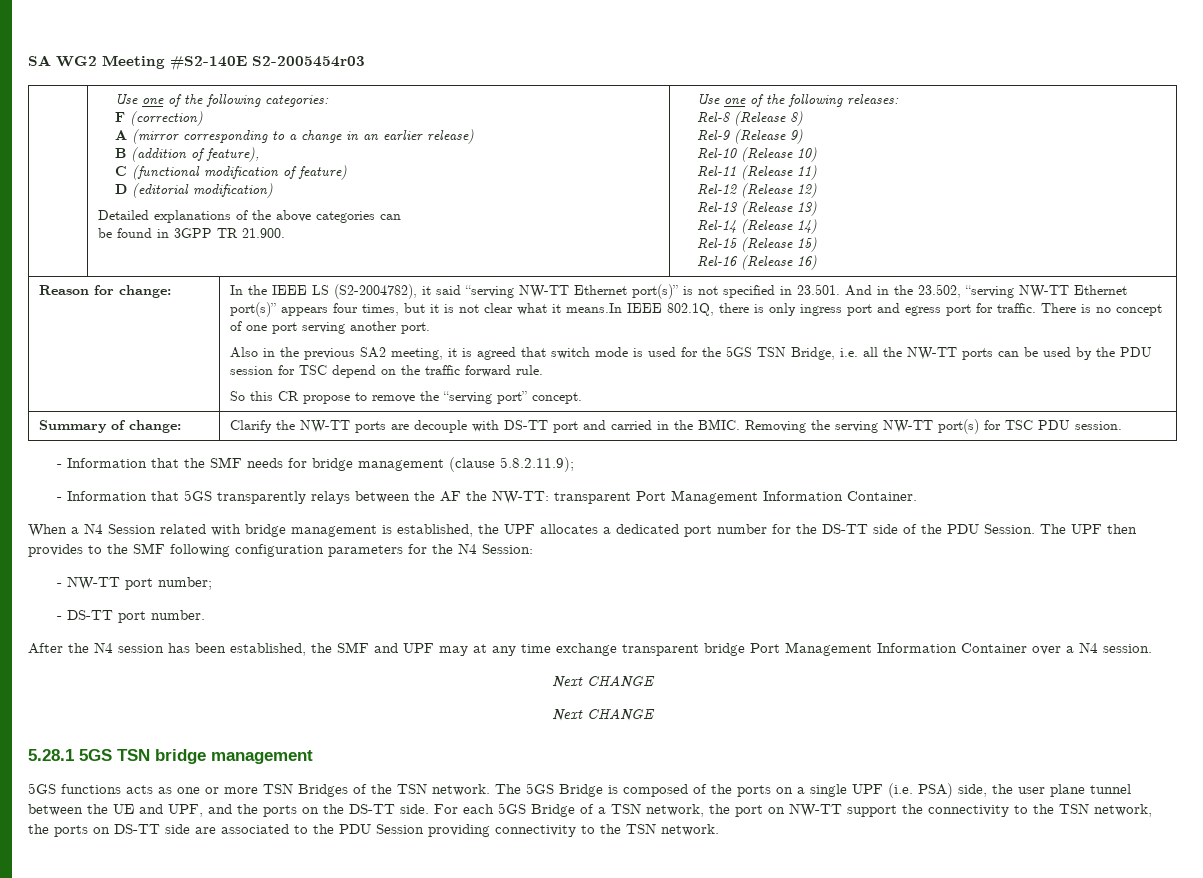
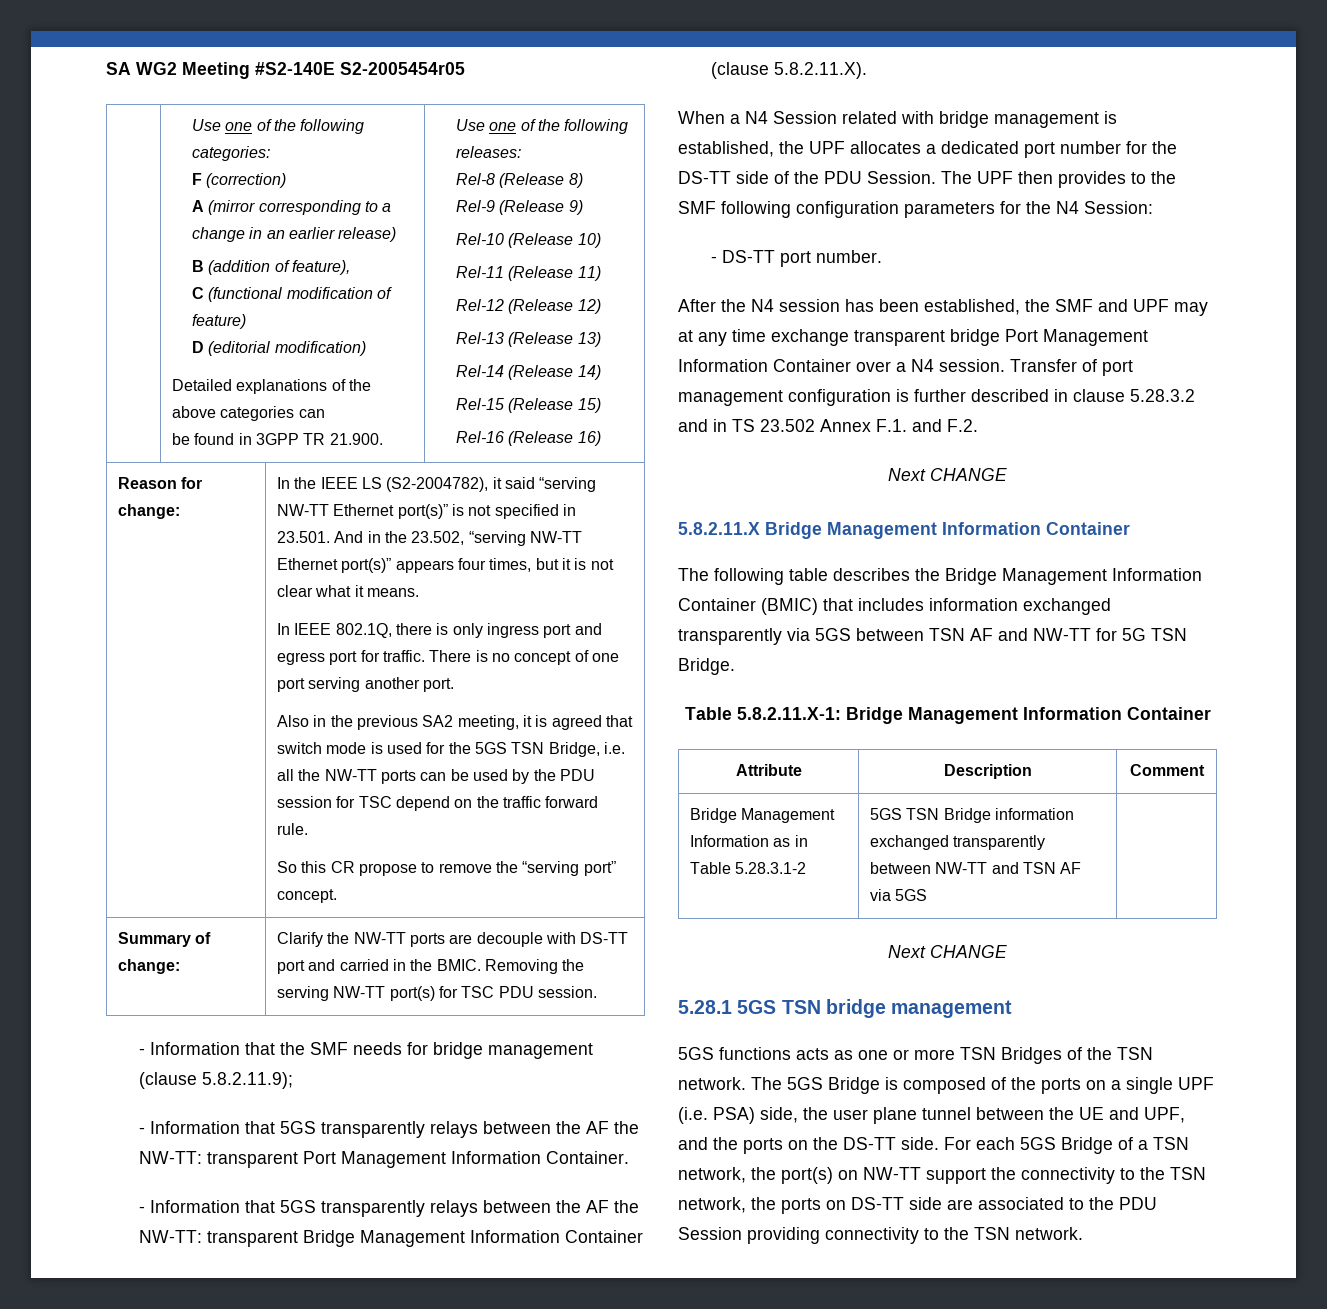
[252,56,365,67] S2-2005454r03 -> [340,62,465,75] S2-2005454r05
[565,303,622,313] means.In -> [367,588,420,597] [277,623,291,635] means. // In
(918, 496) none -> [138,1200,639,1217] [138,1230,643,1247] [710,62,867,79] // - Information that 5GS transparently relays between the AF the NW-TT: transparent Bridge Management Information Container (clause 5.8.2.11.X).
[57,576,213,590] // - NW-TT port number; -> (1153, 207) none
[552,675,655,688] // Next CHANGE -> [1010,359,1133,376] [678,389,1195,406] [678,419,978,432] [888,468,1007,481] [678,522,1130,539] [678,568,1202,585] [678,598,1111,615] [678,628,1187,645] [678,658,735,675] [684,707,1211,724] [735,764,802,776] [943,764,1032,779] [1129,764,1205,776] [690,808,836,823] [690,835,808,847] [690,862,807,874] [870,808,1075,823] [870,835,1046,850] [870,862,1082,874] [870,889,928,901] Transfer of port management configuration is further described in clause 5.28.3.2 and in TS 23.502 Annex F.1. and F.2. // Next CHANGE // 5.8.2.11.X Bridge Management Information Container // The following table describes the Bridge Management Information Container (BMIC) that includes information exchanged transparently via 5GS between TSN AF and NW-TT for 5G TSN Bridge. // Table 5.8.2.11.X-1: Bridge Management Information Container // Attribute | Description | Comment // Bridge Management Information as in Table 5.28.3.1-2 | 5GS TSN Bridge information exchanged transparently between NW-TT and TSN AF via 5GS |
[735,805,763,817] port -> [781,1167,833,1184] port(s)

